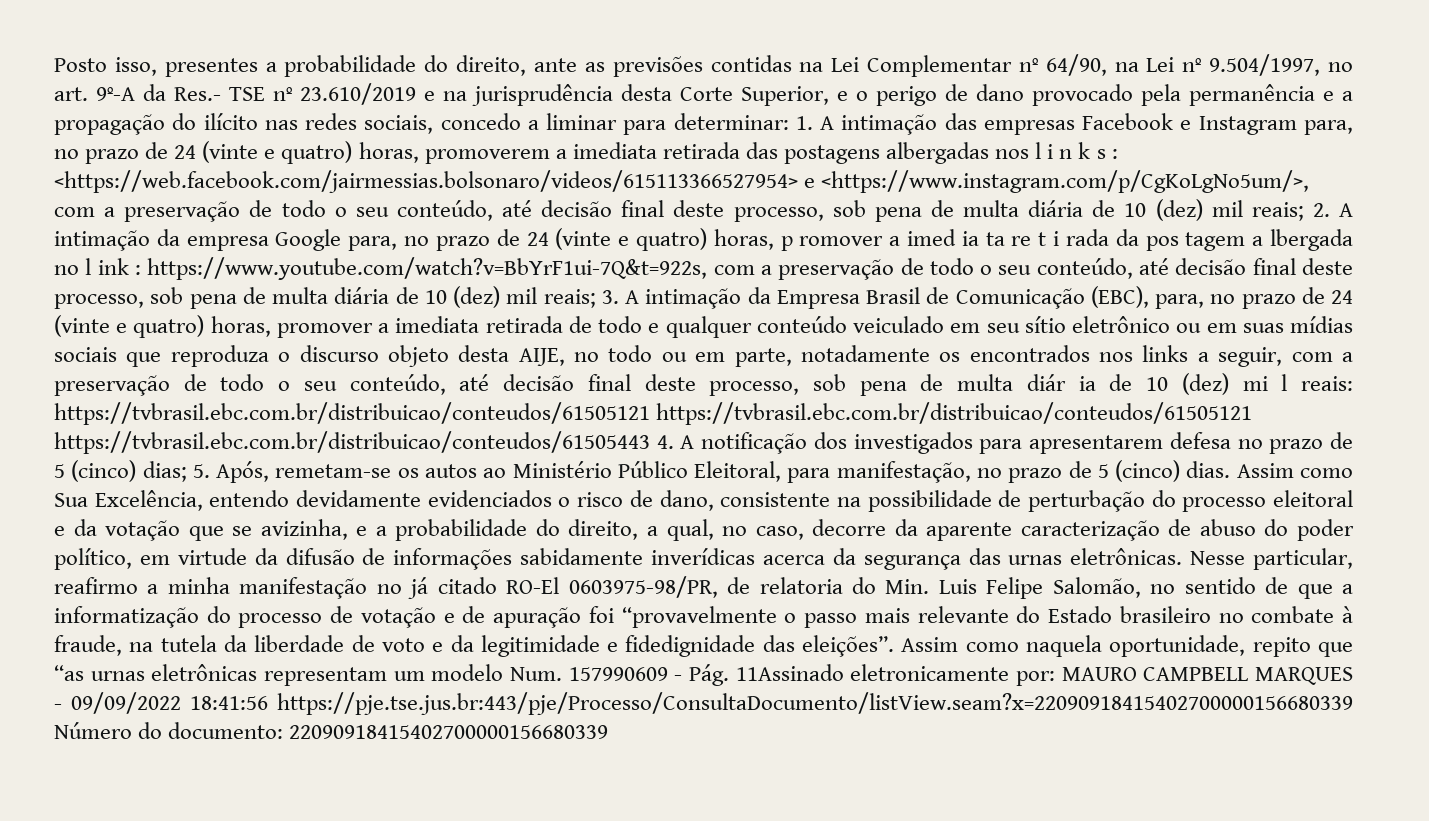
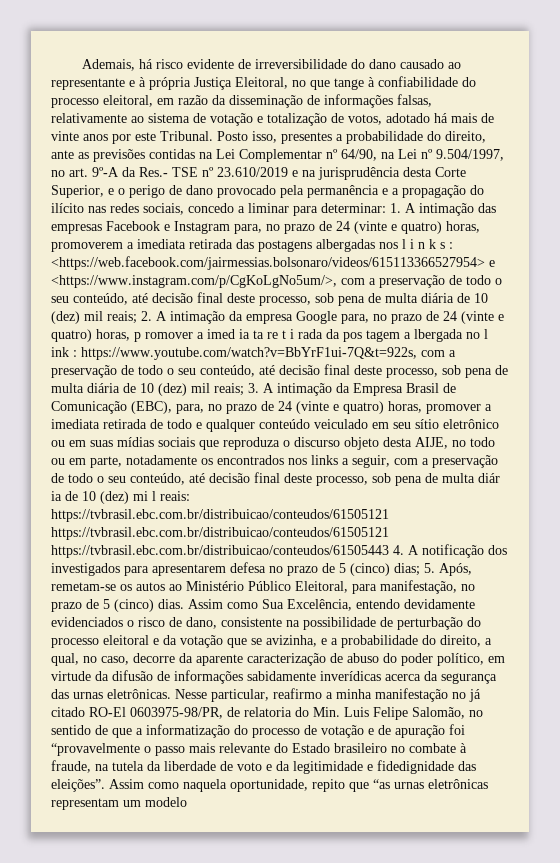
(54, 65) none -> [82,59,462,71] [51,76,476,90] [51,94,432,108] [51,113,494,126] [51,131,213,144] Ademais, há risco evidente de irreversibilidade do dano causado ao representante e à própria Justiça Eleitoral, no que tange à confiabilidade do processo eleitoral, em razão da disseminação de informações falsas, relativamente ao sistema de votação e totalização de votos, adotado há mais de vinte anos por este Tribunal.
[510,664,1353,686] [54,692,1353,715] [54,722,609,739] Num. 157990609 - Pág. 11Assinado eletronicamente por: MAURO CAMPBELL MARQUES - 09/09/2022 18:41:56 https://pje.tse.jus.br:443/pje/Processo/ConsultaDocumento/listView.seam?x=22090918415402700000156680339 Número do documento: 22090918415402700000156680339 -> (187, 802) none

